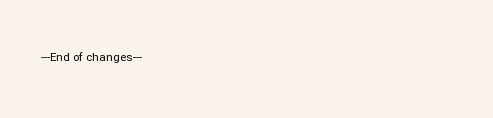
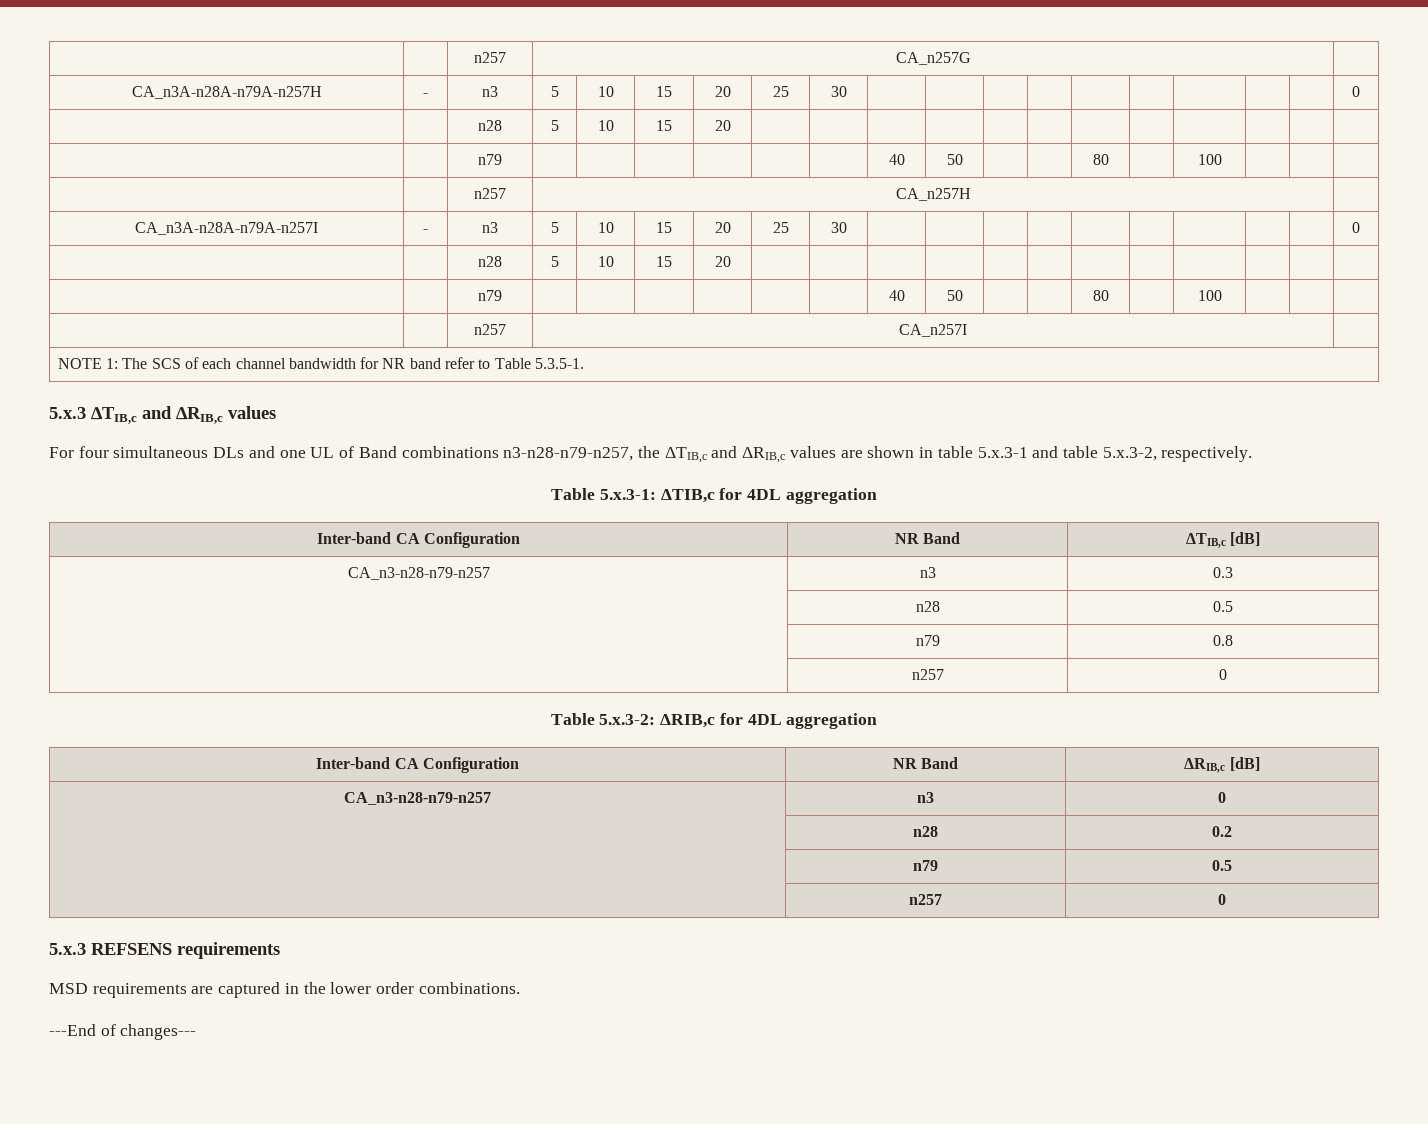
(41, 57) none -> [474,52,506,63] [895,52,971,65] [131,86,322,99] [423,93,428,97] [482,86,498,97] [550,86,559,97] [597,86,614,97] [656,86,672,97] [714,86,731,97] [772,86,789,97] [830,86,847,97] [1352,86,1360,97] [478,120,502,131] [550,120,559,131] [597,120,614,131] [656,120,672,131] [714,120,731,131] [478,154,502,165] [888,154,905,165] [946,154,963,165] [1092,154,1109,165] [1197,154,1222,165] [474,188,506,199] [895,188,971,201] [135,222,318,235] [423,229,428,233] [482,222,498,233] [550,222,559,233] [597,222,614,233] [656,222,672,233] [714,222,731,233] [772,222,789,233] [830,222,847,233] [1352,222,1360,233] [478,256,502,267] [550,256,559,267] [597,256,614,267] [656,256,672,267] [714,256,731,267] [478,290,502,301] [888,290,905,301] [946,290,963,301] [1092,290,1109,301] [1197,290,1222,301] [474,324,506,335] [899,324,967,337] [57,357,585,369] [49,406,276,424] [49,446,1253,463] [551,488,877,504] [317,532,520,548] [894,532,961,544] [1185,532,1261,548] [347,567,490,580] [919,567,936,578] [1213,567,1233,578] [915,601,940,612] [1213,601,1233,612] [915,635,940,646] [1213,635,1233,646] [911,669,944,680] [1219,669,1227,680] [550,713,878,729] [316,757,519,773] [892,757,959,769] [1184,757,1260,773] [344,792,491,805] [917,792,934,803] [1218,792,1226,803] [913,826,938,837] [1212,826,1232,837] [913,860,938,871] [1212,860,1232,871] [909,894,942,905] [1218,894,1226,905] [49,942,280,959] [49,982,520,998] | | n257 | CA_n257G | // CA_n3A-n28A-n79A-n257H | - | n3 | 5 | 10 | 15 | 20 | 25 | 30 | | | | | | | | | | 0 // | | n28 | 5 | 10 | 15 | 20 | | | | | | | | | | | | // | | n79 | | | | | | | 40 | 50 | | | 80 | | 100 | | | // | | n257 | CA_n257H | // CA_n3A-n28A-n79A-n257I | - | n3 | 5 | 10 | 15 | 20 | 25 | 30 | | | | | | | | | | 0 // | | n28 | 5 | 10 | 15 | 20 | | | | | | | | | | | | // | | n79 | | | | | | | 40 | 50 | | | 80 | | 100 | | | // | | n257 | CA_n257I | // NOTE 1: The SCS of each channel bandwidth for NR band refer to Table 5.3.5-1. // 5.x.3 ∆TIB,c and ∆RIB,c values // For four simultaneous DLs and one UL of Band combinations n3-n28-n79-n257, the ΔTIB,c and ΔRIB,c values are shown in table 5.x.3-1 and table 5.x.3-2, respectively. // Table 5.x.3-1: ΔTIB,c for 4DL aggregation // Inter-band CA Configuration | NR Band | ΔTIB,c [dB] // CA_n3-n28-n79-n257 | n3 | 0.3 // | n28 | 0.5 // | n79 | 0.8 // | n257 | 0 // Table 5.x.3-2: ΔRIB,c for 4DL aggregation // Inter-band CA Configuration | NR Band | ΔRIB,c [dB] // CA_n3-n28-n79-n257 | n3 | 0 // | n28 | 0.2 // | n79 | 0.5 // | n257 | 0 // 5.x.3 REFSENS requirements // MSD requirements are captured in the lower order combinations. //

